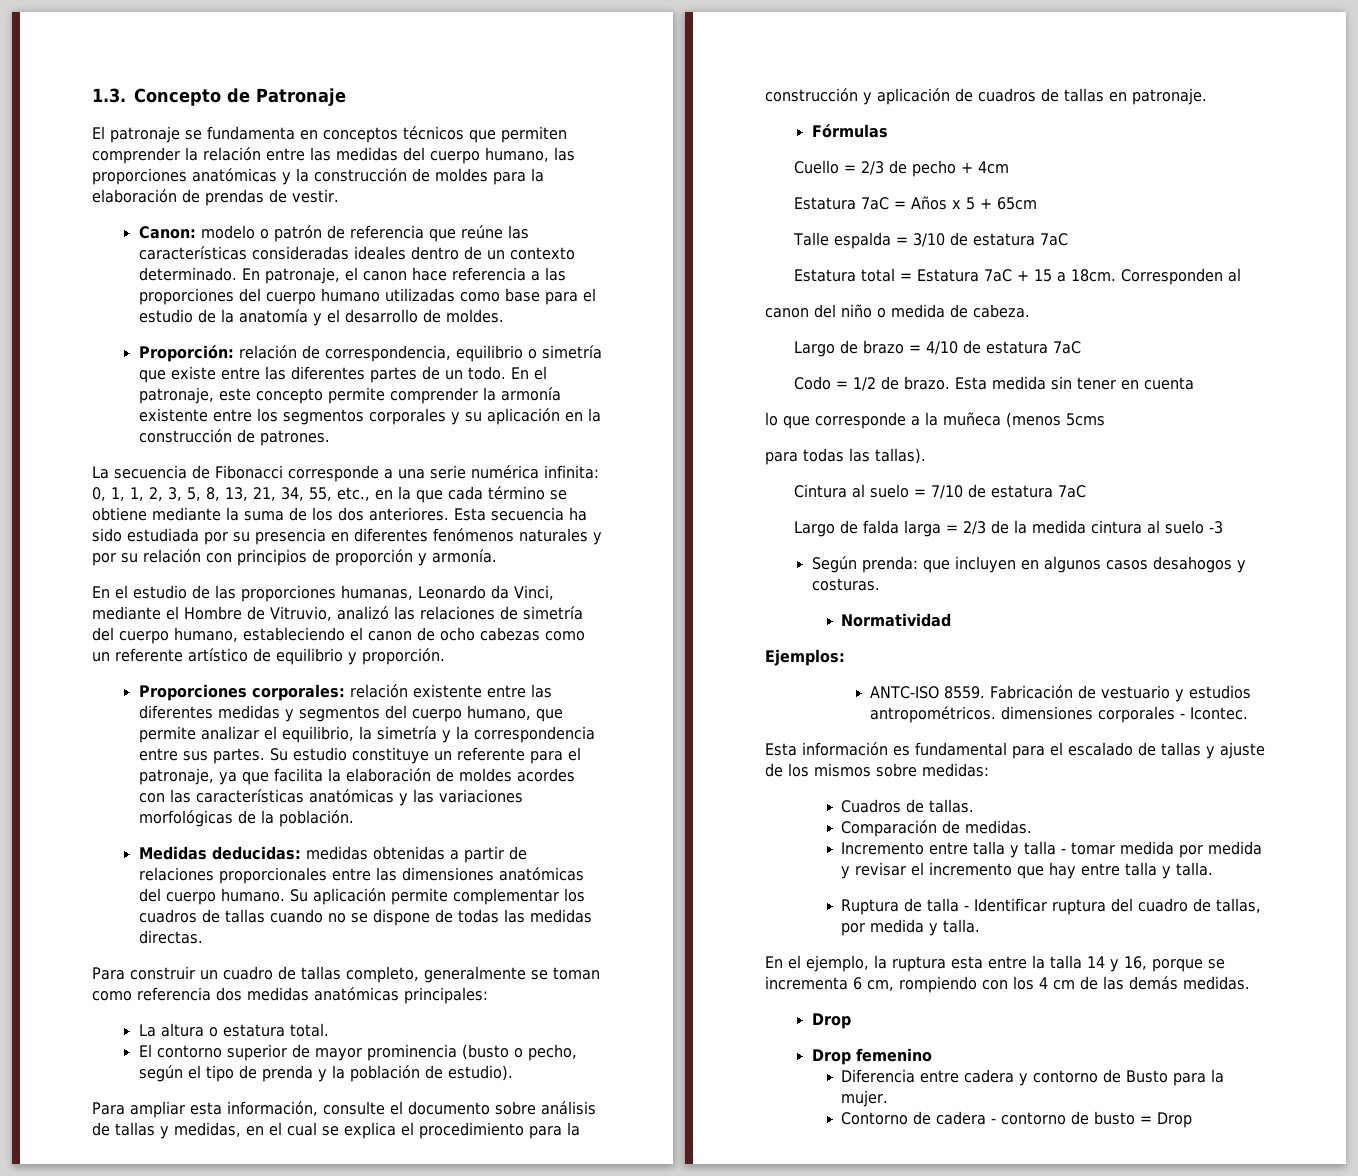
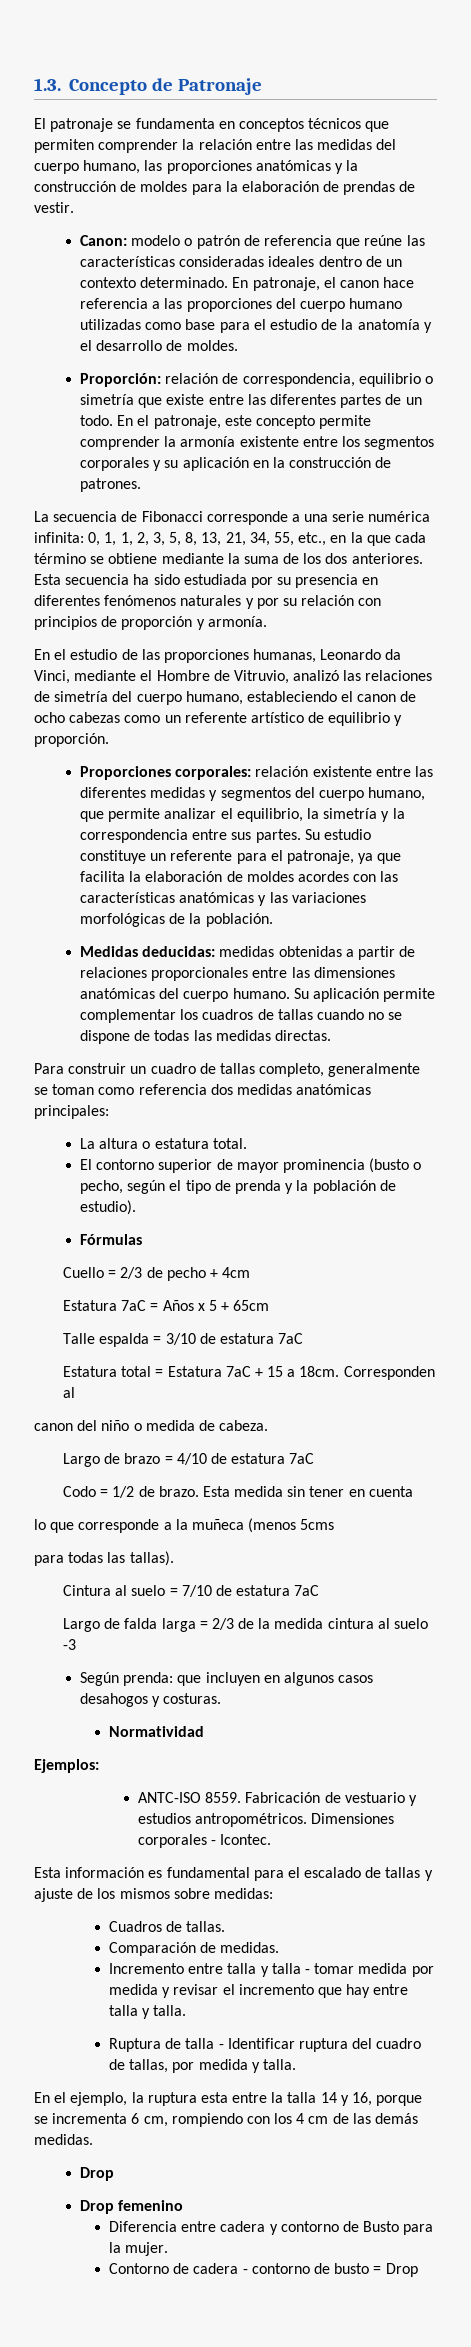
[92,1101,596,1118] [92,1122,580,1139] [765,88,1207,105] // Para ampliar esta información, consulte el documento sobre análisis de tallas y medidas, en el cual se explica el procedimiento para la construcción y aplicación de cuadros de tallas en patronaje. -> (137, 1207) none
[1001,706,1094,720] dimensiones -> [311,1813,395,1824] Dimensiones

